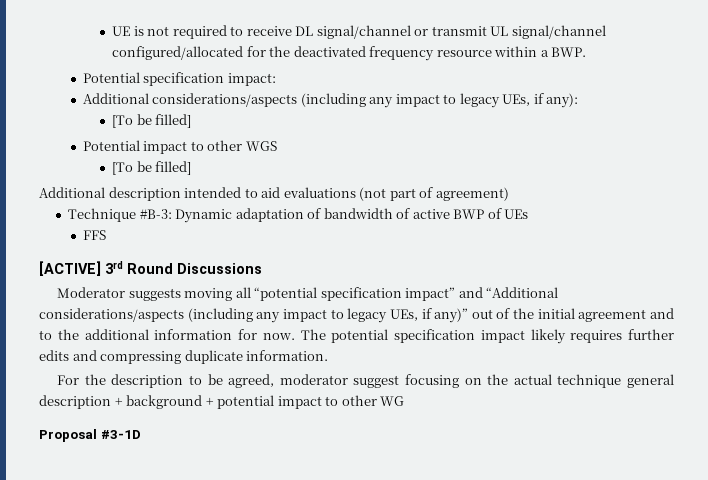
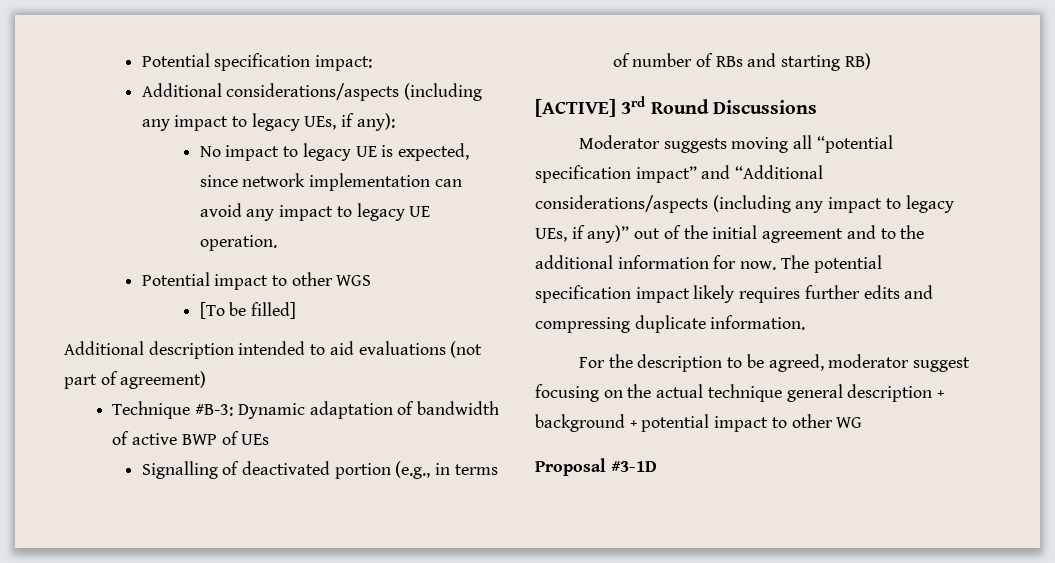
[112,25,606,39] [112,46,587,61] UE is not required to receive DL signal/channel or transmit UL signal/channel configured/allocated for the deactivated frequency resource within a BWP. // -> (141, 60) none
[112,114,192,128] [To be filled] -> [199,143,470,161] [199,173,462,191] [199,203,431,221] [199,235,277,251] No impact to legacy UE is expected, since network implementation can avoid any impact to legacy UE operation.
[82,230,106,240] FFS -> [141,461,498,479] [612,53,871,71] Signalling of deactivated portion (e.g., in terms of number of RBs and starting RB)

